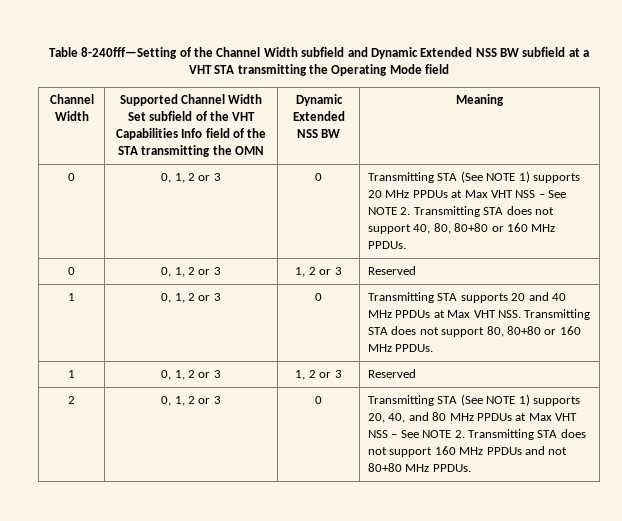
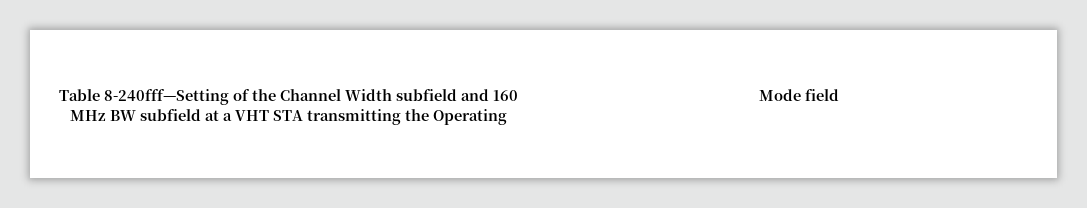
[370,47,497,59] Dynamic Extended NSS -> [493,90,518,101] [70,110,106,121] 160 MHz
[49,94,94,104] [54,111,89,121] [119,94,263,106] [127,111,256,121] [115,128,267,140] [117,145,265,157] [295,94,343,106] [292,111,345,121] [296,129,341,138] [456,94,504,106] [68,173,75,181] [161,173,221,183] [315,173,322,181] [368,171,580,183] [368,190,567,198] [368,206,554,217] [368,223,556,234] [368,241,407,249] [68,267,75,275] [161,267,221,277] [295,267,342,277] [368,266,417,275] [68,293,75,301] [161,293,221,303] [315,293,322,301] [368,292,566,303] [368,309,591,320] [368,326,581,337] [368,344,434,352] [68,370,75,378] [161,370,221,380] [295,370,342,380] [368,369,417,378] [68,396,75,404] [161,396,221,406] [315,396,322,404] [368,394,580,406] [368,412,578,423] [368,429,586,440] [368,446,568,457] [368,463,471,472] // Channel Width | Supported Channel Width Set subfield of the VHT Capabilities Info field of the STA transmitting the OMN | Dynamic Extended NSS BW | Meaning // 0 | 0, 1, 2 or 3 | 0 | Transmitting STA (See NOTE 1) supports 20 MHz PPDUs at Max VHT NSS – See NOTE 2. Transmitting STA does not support 40, 80, 80+80 or 160 MHz PPDUs. // 0 | 0, 1, 2 or 3 | 1, 2 or 3 | Reserved // 1 | 0, 1, 2 or 3 | 0 | Transmitting STA supports 20 and 40 MHz PPDUs at Max VHT NSS. Transmitting STA does not support 80, 80+80 or 160 MHz PPDUs. // 1 | 0, 1, 2 or 3 | 1, 2 or 3 | Reserved // 2 | 0, 1, 2 or 3 | 0 | Transmitting STA (See NOTE 1) supports 20, 40, and 80 MHz PPDUs at Max VHT NSS – See NOTE 2. Transmitting STA does not support 160 MHz PPDUs and not 80+80 MHz PPDUs. -> (839, 95) none

